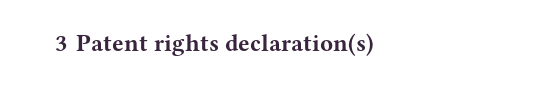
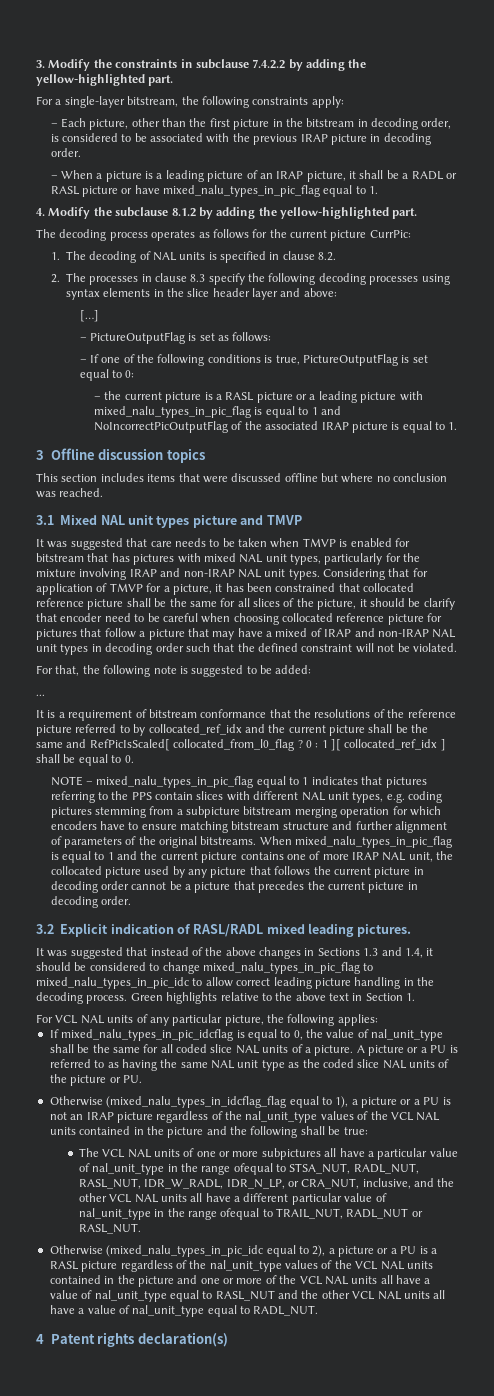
[55,36,67,51] 3 -> [36,59,367,71] [36,74,174,86] [36,96,344,108] [50,118,452,130] [50,133,431,145] [50,148,81,157] [50,170,457,182] [50,185,379,197] [36,207,418,219] [36,229,411,241] [50,251,337,263] [50,273,450,285] [65,288,337,300] [79,310,99,322] [79,332,272,344] [79,354,428,366] [79,369,135,381] [94,391,423,403] [94,406,341,418] [94,421,458,433] [36,448,205,463] [36,473,448,483] [36,488,104,498] [36,515,302,528] [36,538,410,550] [36,553,421,565] [36,568,428,580] [36,583,415,595] [36,598,455,610] [36,613,443,625] [36,628,457,640] [36,643,457,655] [36,665,312,677] [36,694,45,696] [36,709,456,721] [36,724,429,736] [36,739,446,751] [36,754,134,766] [50,776,427,788] [50,791,443,803] [50,806,441,818] [50,821,447,833] [50,836,453,848] [50,851,454,863] [50,866,424,878] [50,881,418,893] [50,896,131,908] [36,923,411,937] [36,947,434,959] [36,962,374,974] [36,977,434,989] [36,992,416,1004] [36,1014,378,1026] [49,1029,444,1041] [49,1044,458,1056] [49,1059,450,1071] [49,1074,142,1086] [49,1096,451,1108] [49,1111,441,1123] [49,1126,368,1138] [78,1148,458,1160] [78,1163,419,1175] [78,1178,455,1189] [78,1193,387,1205] [78,1208,423,1220] [78,1223,141,1234] [49,1245,437,1257] [49,1260,433,1272] [49,1275,431,1287] [49,1290,446,1302] [49,1305,319,1317] [36,1334,44,1344] 3. Modify the constraints in subclause 7.4.2.2 by adding the yellow-highlighted part. // For a single-layer bitstream, the following constraints apply: // – Each picture, other than the first picture in the bitstream in decoding order, is considered to be associated with the previous IRAP picture in decoding order. // – When a picture is a leading picture of an IRAP picture, it shall be a RADL or RASL picture or have mixed_nalu_types_in_pic_flag equal to 1. // 4. Modify the subclause 8.1.2 by adding the yellow-highlighted part. // The decoding process operates as follows for the current picture CurrPic: // 1. The decoding of NAL units is specified in clause 8.2. // 2. The processes in clause 8.3 specify the following decoding processes using syntax elements in the slice header layer and above: // […] // – PictureOutputFlag is set as follows: // – If one of the following conditions is true, PictureOutputFlag is set equal to 0: // – the current picture is a RASL picture or a leading picture with mixed_nalu_types_in_pic_flag is equal to 1 and NoIncorrectPicOutputFlag of the associated IRAP picture is equal to 1. // 3 Offline discussion topics // This section includes items that were discussed offline but where no conclusion was reached. // 3.1 Mixed NAL unit types picture and TMVP // It was suggested that care needs to be taken when TMVP is enabled for bitstream that has pictures with mixed NAL unit types, particularly for the mixture involving IRAP and non-IRAP NAL unit types. Considering that for application of TMVP for a picture, it has been constrained that collocated reference picture shall be the same for all slices of the picture, it should be clarify that encoder need to be careful when choosing collocated reference picture for pictures that follow a picture that may have a mixed of IRAP and non-IRAP NAL unit types in decoding order such that the defined constraint will not be violated. // For that, the following note is suggested to be added: // ... // It is a requirement of bitstream conformance that the resolutions of the reference picture referred to by collocated_ref_idx and the current picture shall be the same and RefPicIsScaled[ collocated_from_l0_flag ? 0 : 1 ][ collocated_ref_idx ] shall be equal to 0. // NOTE – mixed_nalu_types_in_pic_flag equal to 1 indicates that pictures referring to the PPS contain slices with different NAL unit types, e.g. coding pictures stemming from a subpicture bitstream merging operation for which encoders have to ensure matching bitstream structure and further alignment of parameters of the original bitstreams. When mixed_nalu_types_in_pic_flag is equal to 1 and the current picture contains one of more IRAP NAL unit, the collocated picture used by any picture that follows the current picture in decoding order cannot be a picture that precedes the current picture in decoding order. // 3.2 Explicit indication of RASL/RADL mixed leading pictures. // It was suggested that instead of the above changes in Sections 1.3 and 1.4, it should be considered to change mixed_nalu_types_in_pic_flag to mixed_nalu_types_in_pic_idc to allow correct leading picture handling in the decoding process. Green highlights relative to the above text in Section 1. // For VCL NAL units of any particular picture, the following applies: // If mixed_nalu_types_in_pic_idcflag is equal to 0, the value of nal_unit_type shall be the same for all coded slice NAL units of a picture. A picture or a PU is referred to as having the same NAL unit type as the coded slice NAL units of the picture or PU. // Otherwise (mixed_nalu_types_in_idcflag_flag equal to 1), a picture or a PU is not an IRAP picture regardless of the nal_unit_type values of the VCL NAL units contained in the picture and the following shall be true: // The VCL NAL units of one or more subpictures all have a particular value of nal_unit_type in the range ofequal to STSA_NUT, RADL_NUT, RASL_NUT, IDR_W_RADL, IDR_N_LP, or CRA_NUT, inclusive, and the other VCL NAL units all have a different particular value of nal_unit_type in the range ofequal to TRAIL_NUT, RADL_NUT or RASL_NUT. // Otherwise (mixed_nalu_types_in_pic_idc equal to 2), a picture or a PU is a RASL picture regardless of the nal_unit_type values of the VCL NAL units contained in the picture and one or more of the VCL NAL units all have a value of nal_unit_type equal to RASL_NUT and the other VCL NAL units all have a value of nal_unit_type equal to RADL_NUT. // 4

